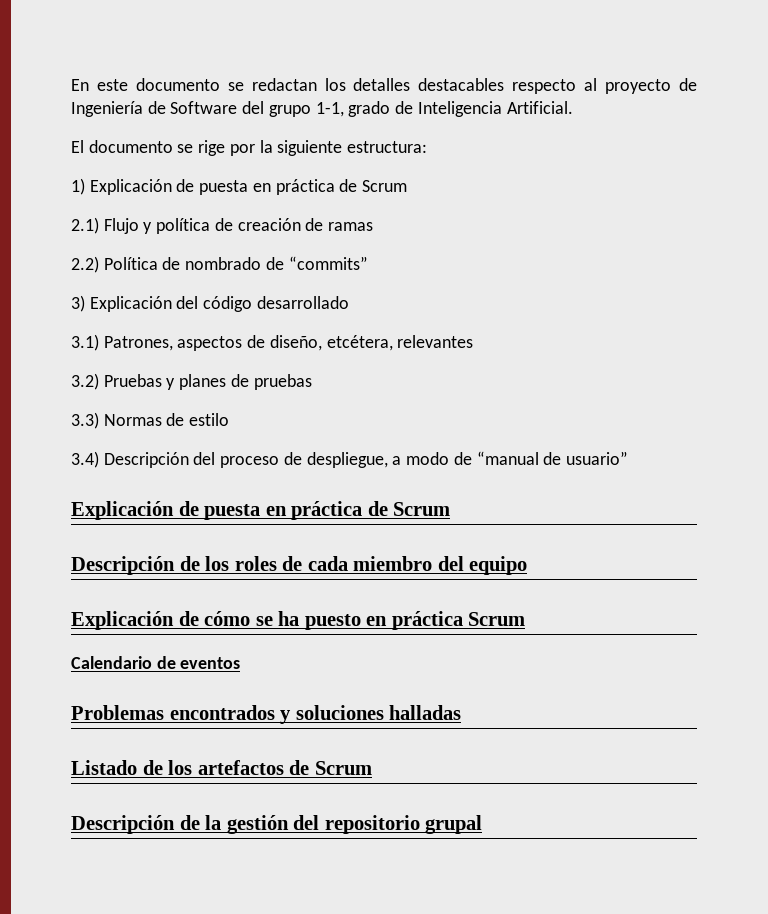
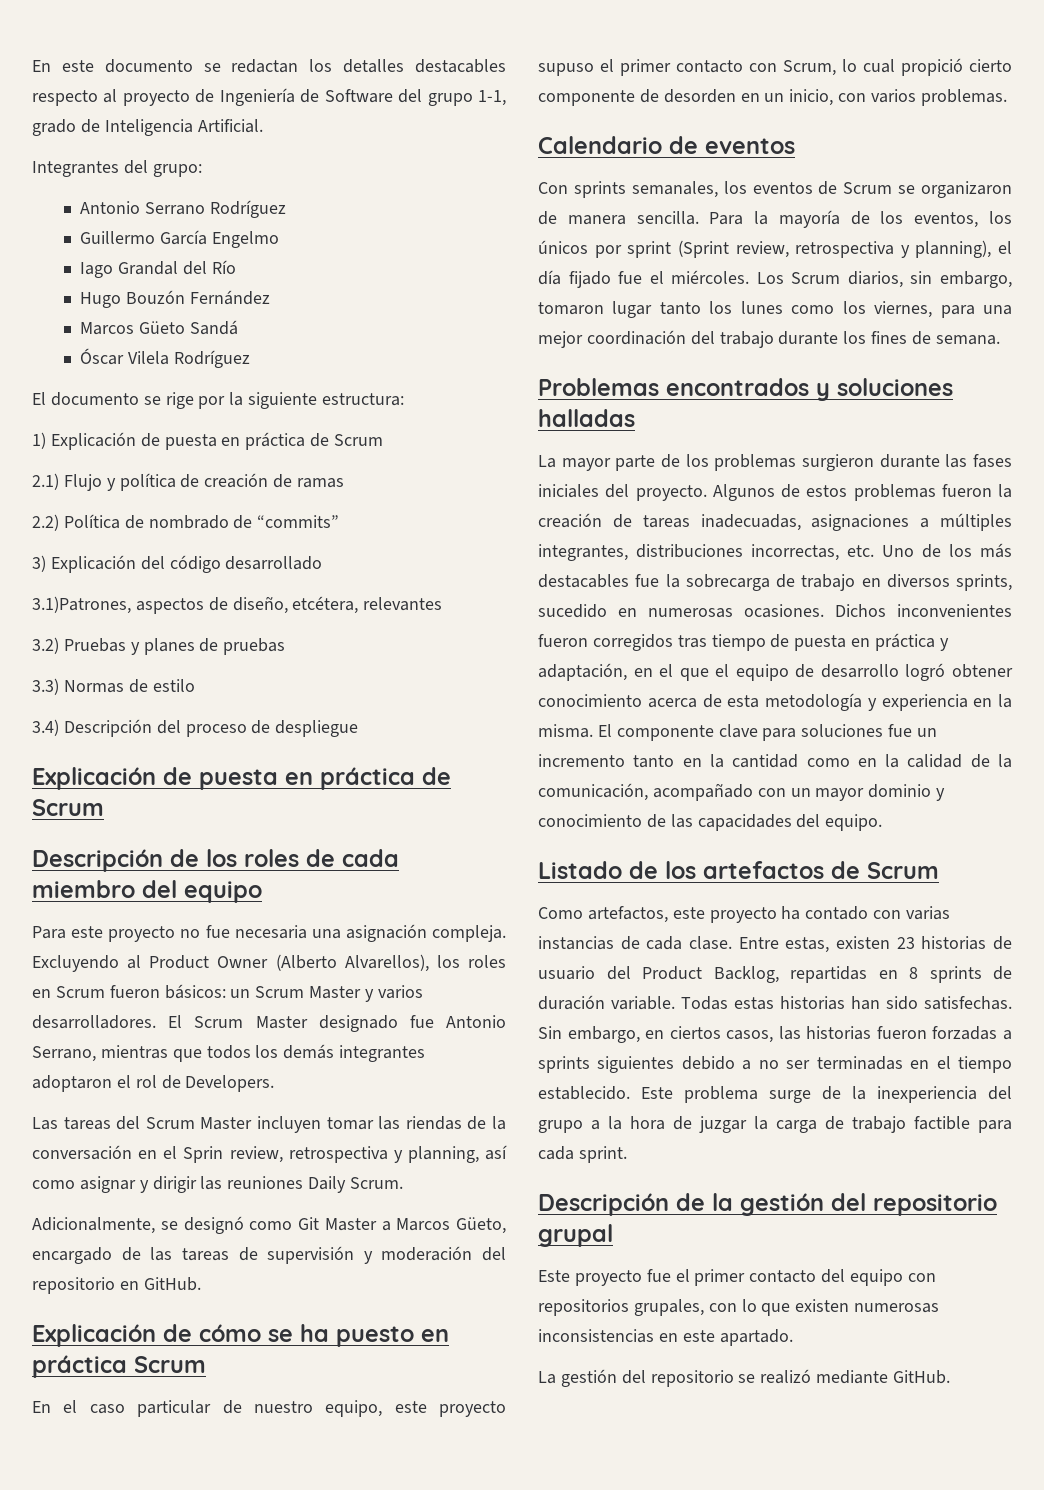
(573, 107) none -> [32,160,202,177] [80,200,286,218] [80,230,279,248] [80,260,236,278] [80,290,270,308] [80,320,238,335] [80,348,250,368] // Integrantes del grupo: // Antonio Serrano Rodríguez // Guillermo García Engelmo // Iago Grandal del Río // Hugo Bouzón Fernández // Marcos Güeto Sandá // Óscar Vilela Rodríguez
[71,334,173,351] 3.1) Patrones, -> [32,596,131,614] 3.1)Patrones,
[306,451,628,468] despliegue, a modo de “manual de usuario” -> [275,720,359,737] despliegue
(528, 565) none -> [32,924,506,942] [32,954,507,972] [32,984,423,1002] [32,1015,507,1032] [32,1044,426,1062] [32,1075,275,1092] [32,1116,507,1133] [32,1145,507,1163] [32,1176,404,1193] [32,1216,506,1234] [32,1246,506,1264] [32,1277,201,1294] // Para este proyecto no fue necesaria una asignación compleja. Excluyendo al Product Owner (Alberto Alvarellos), los roles en Scrum fueron básicos: un Scrum Master y varios desarrolladores. El Scrum Master designado fue Antonio Serrano, mientras que todos los demás integrantes adoptaron el rol de Developers. // Las tareas del Scrum Master incluyen tomar las riendas de la conversación en el Sprin review, retrospectiva y planning, así como asignar y dirigir las reuniones Daily Scrum. // Adicionalmente, se designó como Git Master a Marcos Güeto, encargado de las tareas de supervisión y moderación del repositorio en GitHub.
[71,656,241,669] Calendario de eventos -> [32,1400,506,1417] [538,58,1012,76] [538,89,1007,106] [538,136,795,154] [538,181,1012,198] [538,210,1012,228] [538,240,1012,258] [538,270,1012,288] [538,301,1012,318] [538,330,1000,348] En el caso particular de nuestro equipo, este proyecto supuso el primer contacto con Scrum, lo cual propició cierto componente de desorden en un inicio, con varios problemas. // Calendario de eventos // Con sprints semanales, los eventos de Scrum se organizaron de manera sencilla. Para la mayoría de los eventos, los únicos por sprint (Sprint review, retrospectiva y planning), el día fijado fue el miércoles. Los Scrum diarios, sin embargo, tomaron lugar tanto los lunes como los viernes, para una mejor coordinación del trabajo durante los fines de semana.
(462, 712) none -> [538,454,1012,471] [538,484,1012,501] [538,513,1012,531] [538,543,1012,561] [538,574,1012,591] [538,604,1012,618] [538,633,949,651] [538,663,1013,681] [538,693,1012,711] [538,724,938,741] [538,754,1013,768] [538,783,946,801] [538,814,883,831] // La mayor parte de los problemas surgieron durante las fases iniciales del proyecto. Algunos de estos problemas fueron la creación de tareas inadecuadas, asignaciones a múltiples integrantes, distribuciones incorrectas, etc. Uno de los más destacables fue la sobrecarga de trabajo en diversos sprints, sucedido en numerosas ocasiones. Dichos inconvenientes fueron corregidos tras tiempo de puesta en práctica y adaptación, en el que el equipo de desarrollo logró obtener conocimiento acerca de esta metodología y experiencia en la misma. El componente clave para soluciones fue un incremento tanto en la cantidad como en la calidad de la comunicación, acompañado con un mayor dominio y conocimiento de las capacidades del equipo.
(372, 768) none -> [538,906,951,923] [538,936,1012,953] [538,966,1012,983] [538,995,1012,1010] [538,1026,1012,1043] [538,1056,1013,1073] [538,1086,1012,1103] [538,1116,1012,1133] [538,1146,627,1163] // Como artefactos, este proyecto ha contado con varias instancias de cada clase. Entre estas, existen 23 historias de usuario del Product Backlog, repartidas en 8 sprints de duración variable. Todas estas historias han sido satisfechas. Sin embargo, en ciertos casos, las historias fueron forzadas a sprints siguientes debido a no ser terminadas en el tiempo establecido. Este problema surge de la inexperiencia del grupo a la hora de juzgar la carga de trabajo factible para cada sprint.
(483, 824) none -> [538,1269,936,1286] [538,1299,940,1316] [538,1329,793,1346] [538,1369,951,1387] // Este proyecto fue el primer contacto del equipo con repositorios grupales, con lo que existen numerosas inconsistencias en este apartado. // La gestión del repositorio se realizó mediante GitHub.

